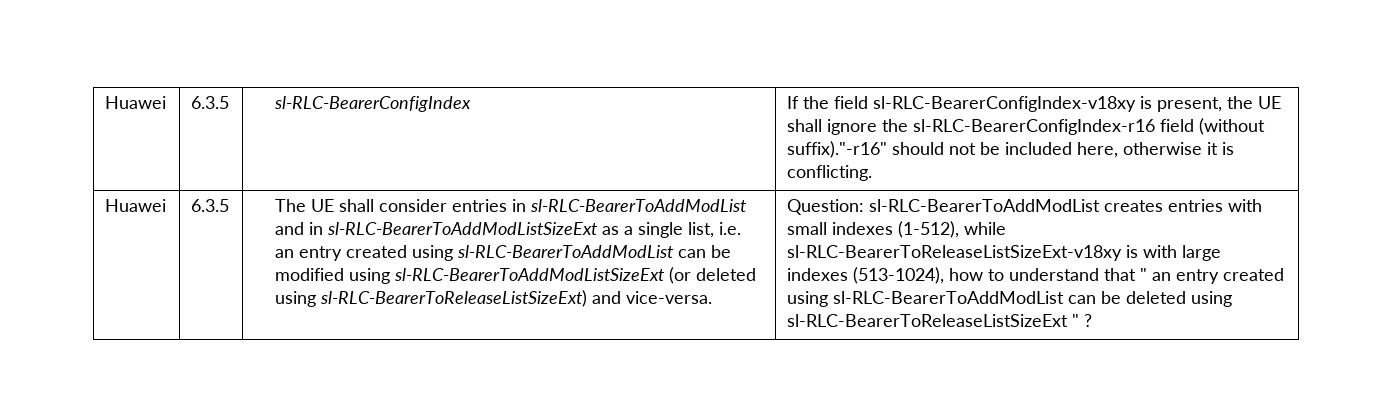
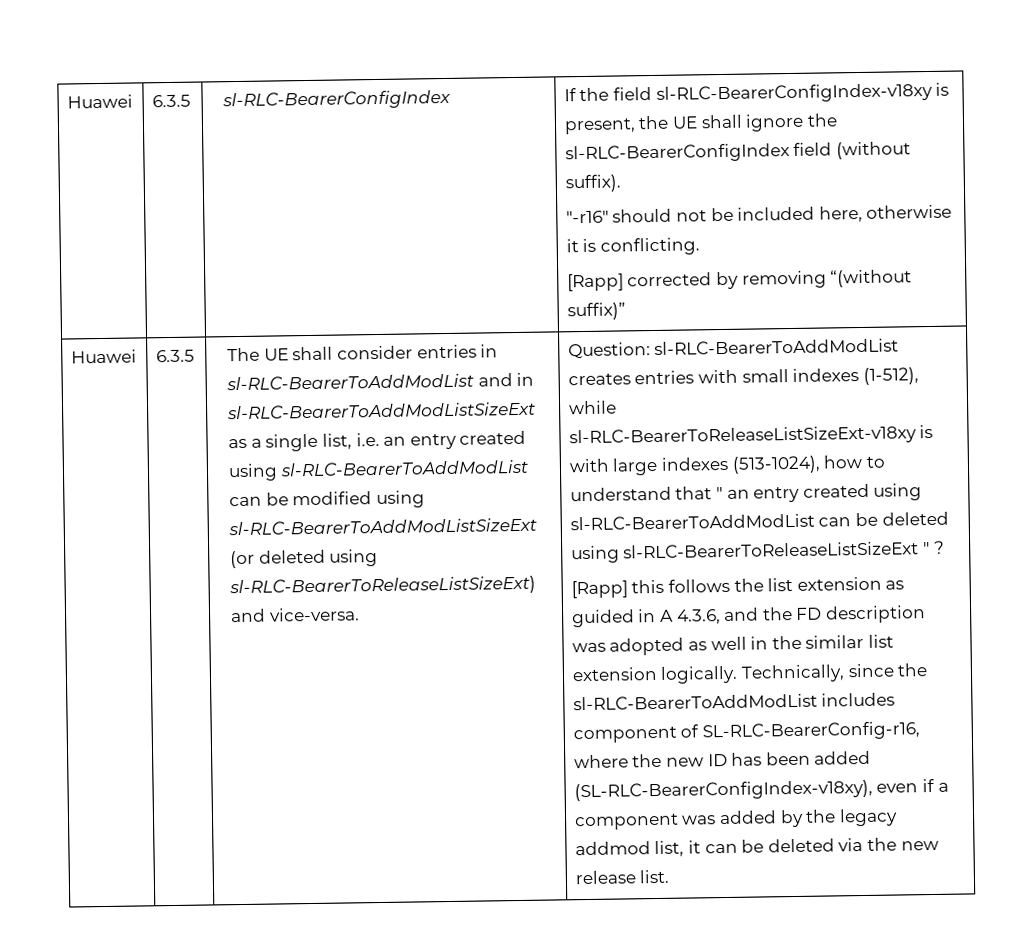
[913,119,1156,135] sl-RLC-BearerConfigIndex-r16 -> [564,143,790,164] sl-RLC-BearerConfigIndex
[787,141,888,158] suffix)."-r16" -> [564,174,621,193] [565,210,609,224] suffix). // "-r16"
(873, 173) none -> [566,269,913,292] [566,302,626,321] // [Rapp] corrected by removing “(without suffix)”
(1093, 320) none -> [570,576,905,599] [571,605,926,628] [571,634,894,656] [571,663,929,684] [572,692,896,711] [572,721,920,744] [573,750,872,769] [573,778,949,802] [573,808,898,831] [574,837,939,858] [574,869,670,885] // [Rapp] this follows the list extension as guided in A 4.3.6, and the FD description was adopted as well in the similar list extension logically. Technically, since the sl-RLC-BearerToAddModList includes component of SL-RLC-BearerConfig-r16, where the new ID has been added (SL-RLC-BearerConfigIndex-v18xy), even if a component was added by the legacy addmod list, it can be deleted via the new release list.

